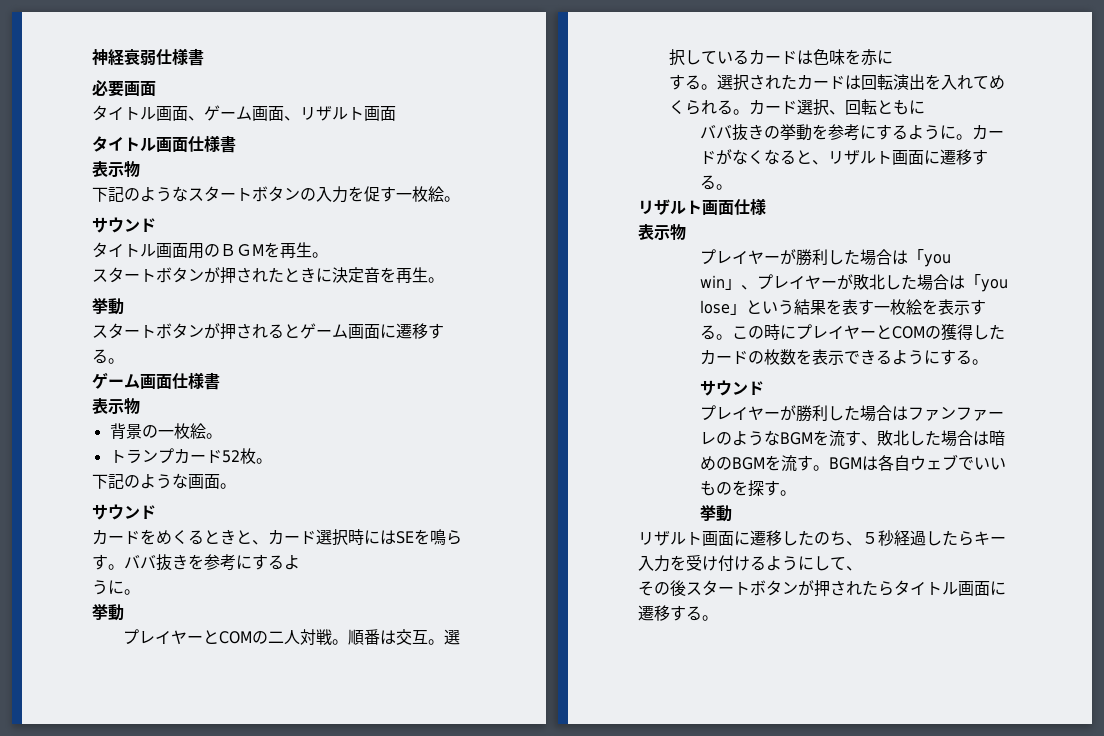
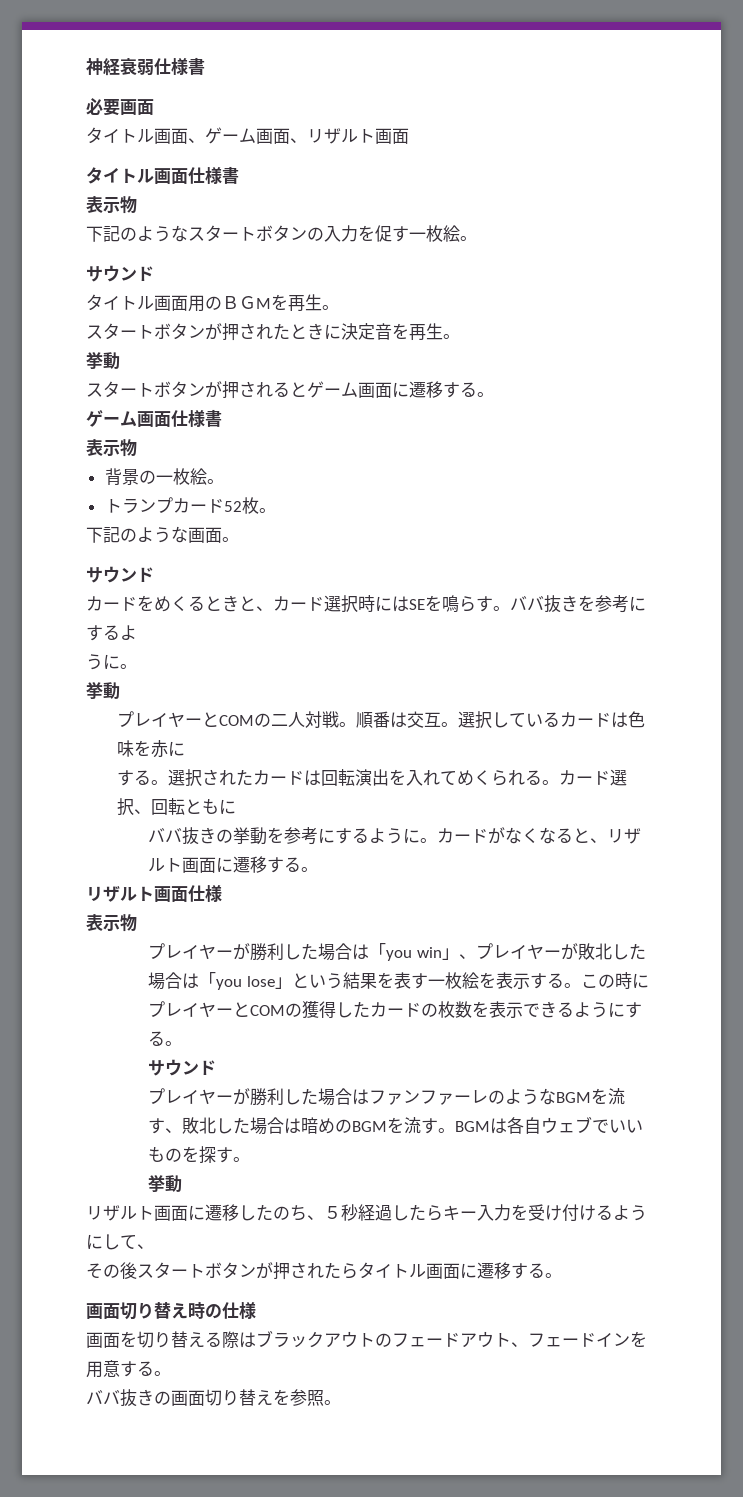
(718, 618) none -> [86,1302,256,1320] [86,1330,647,1349] [86,1360,171,1378] [86,1389,341,1407] // 画面切り替え時の仕様 // 画面を切り替える際はブラックアウトのフェードアウト、フェードインを用意する。 // ババ抜きの画面切り替えを参照。

